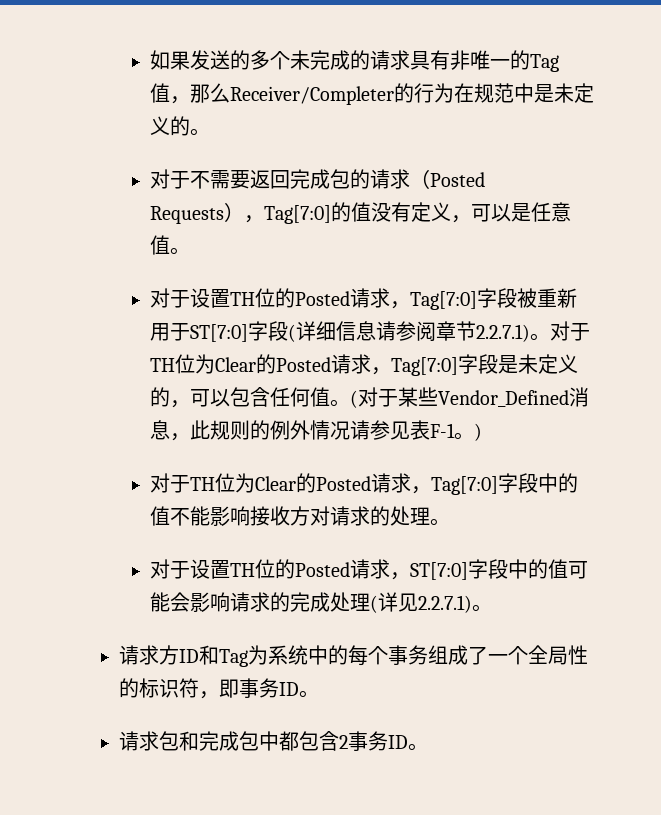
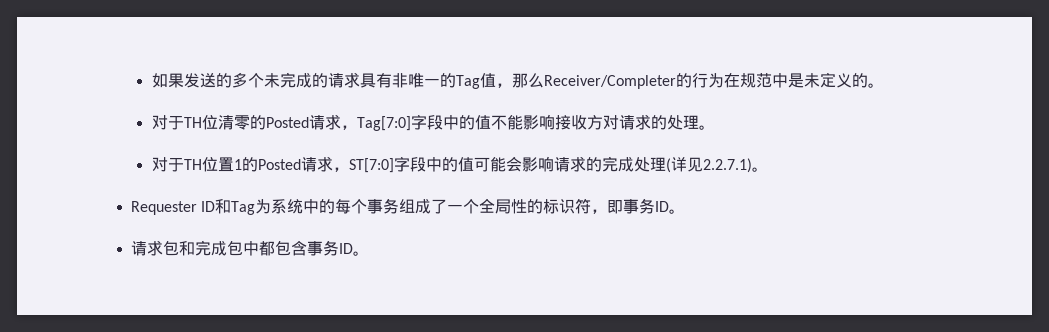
[189,169,485,189] [149,202,571,224] [149,235,190,255] [149,288,577,310] [149,321,590,342] [149,354,578,376] [149,387,589,408] [149,420,482,441] [149,473,296,493] 不需要返回完成包的请求（Posted Requests），Tag[7:0]的值没有定义，可以是任意值。 // 对于设置TH位的Posted请求，Tag[7:0]字段被重新用于ST[7:0]字段(详细信息请参阅章节2.2.7.1)。对于TH位为Clear的Posted请求，Tag[7:0]字段是未定义的，可以包含任何值。(对于某些Vendor_Defined消息，此规则的例外情况请参见表F-1。) // 对于TH位为Clear -> [183,115,250,130] TH位清零
[189,559,275,579] 设置TH位 -> [183,157,242,172] TH位置1
[118,645,179,665] 请求方 -> [131,201,198,215] Requester
[338,735,348,749] 2 -> (308, 248) none

